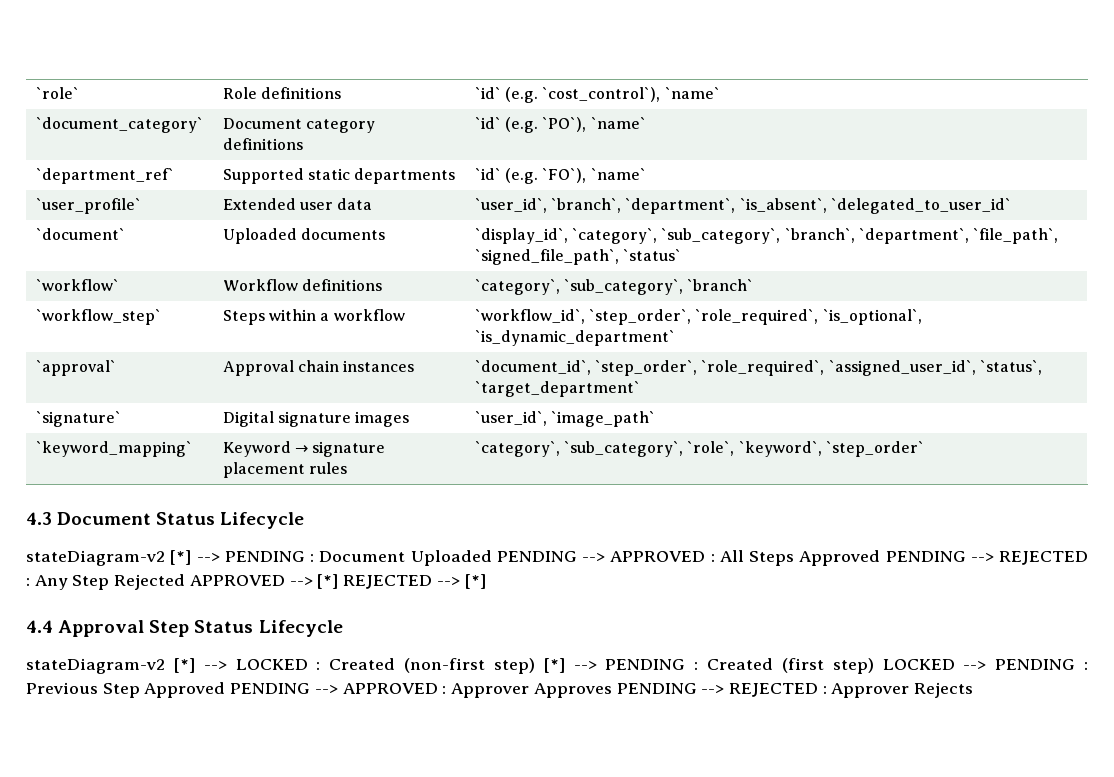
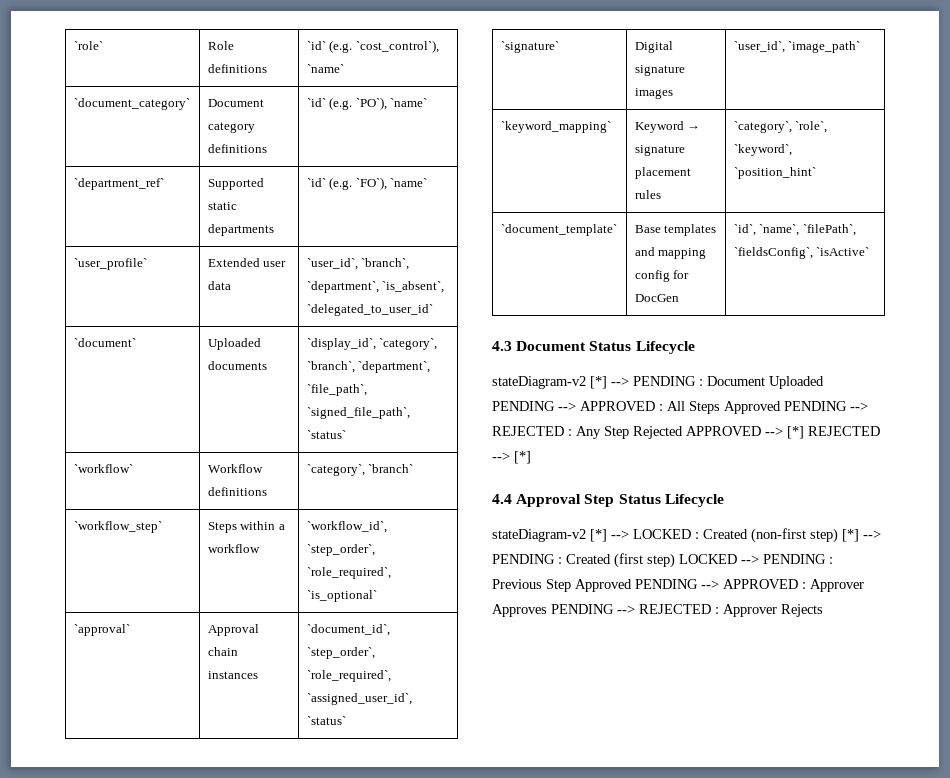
[661,228,781,244] `sub_category`, -> (438, 344) none
[564,279,684,295] `sub_category`, -> (365, 470) none
[822,309,922,325] [474,330,675,346] `is_optional`, `is_dynamic_department` -> [306,590,377,602] `is_optional`
[980,360,1043,375] [474,381,640,397] `status`, `target_department` -> [306,716,346,725] `status`
[564,441,684,457] `sub_category`, -> (792, 127) none
[826,441,925,457] `step_order` -> [733,167,816,179] [500,224,617,236] [634,224,717,236] [634,247,707,259] [634,270,690,282] [634,294,679,302] [733,224,856,236] [733,247,870,259] `position_hint` // `document_template` | Base templates and mapping config for DocGen | `id`, `name`, `filePath`, `fieldsConfig`, `isActive`

